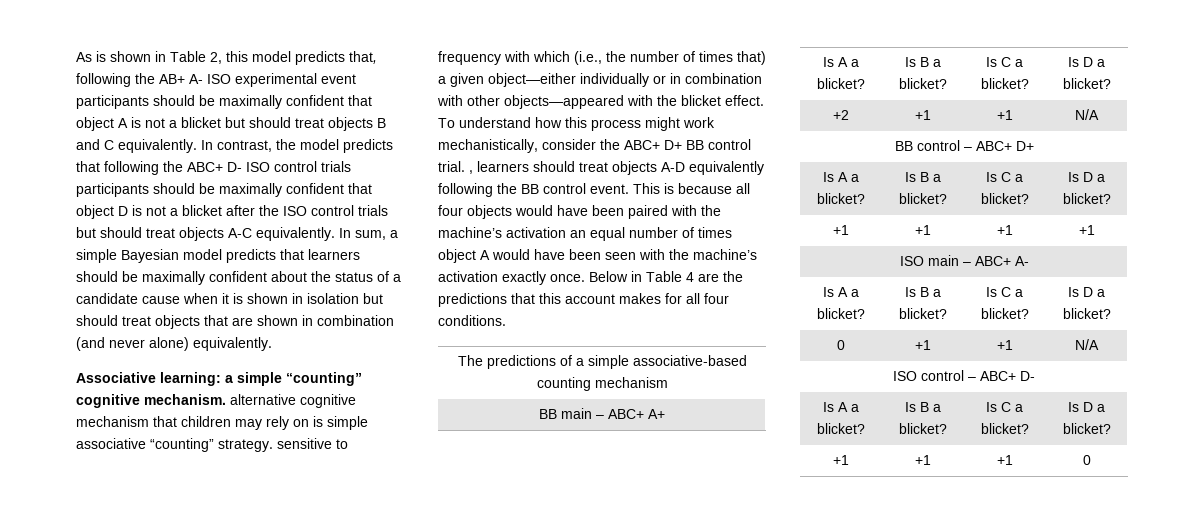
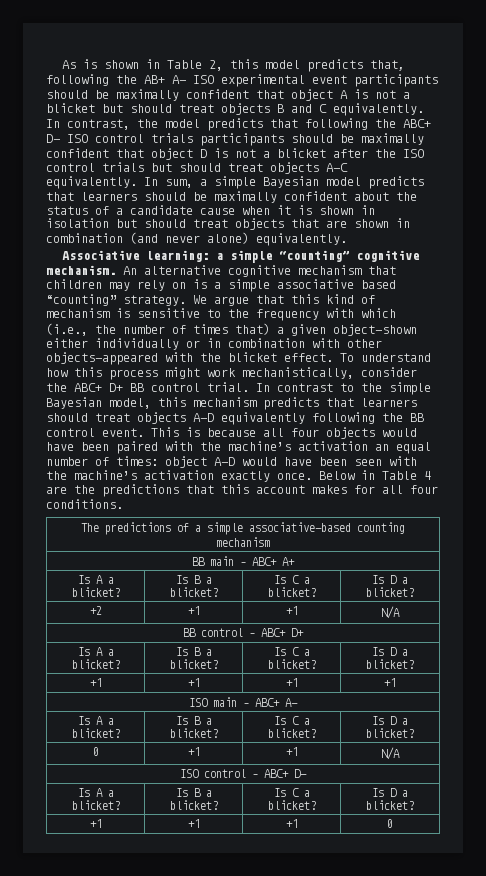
(226, 399) none -> [123,266,137,275] An
(323, 421) none -> [214,282,221,289] a
(146, 443) none -> [361,280,396,289] based
(273, 445) none -> [193,294,375,306] [46,308,130,318] We argue that this kind of mechanism is
(348, 444) none -> [228,309,249,318] the
[488,73,576,87] object—either -> [333,324,417,336] [46,338,88,348] object—shown either
[469,170,473,174] , -> [256,382,431,395] [46,397,354,410] In contrast to the simple Bayesian model, this mechanism predicts that
[698,227,732,238] [438,249,490,263] times object A -> [116,456,235,468] times: object A-D

